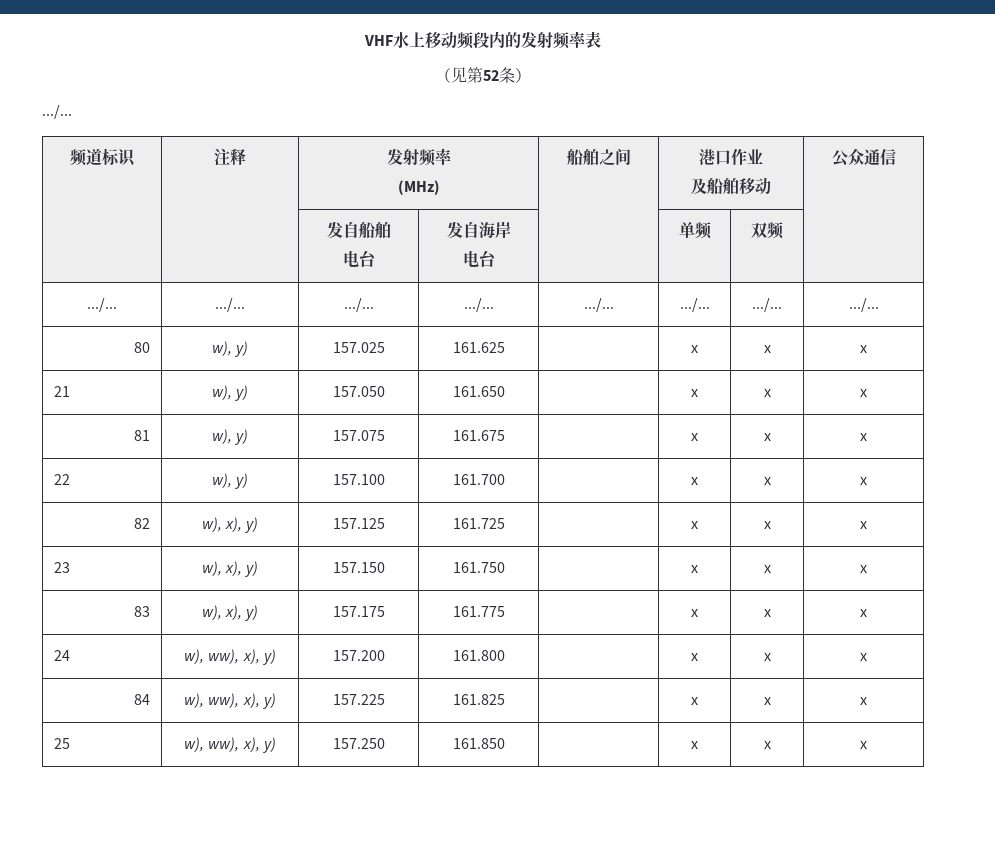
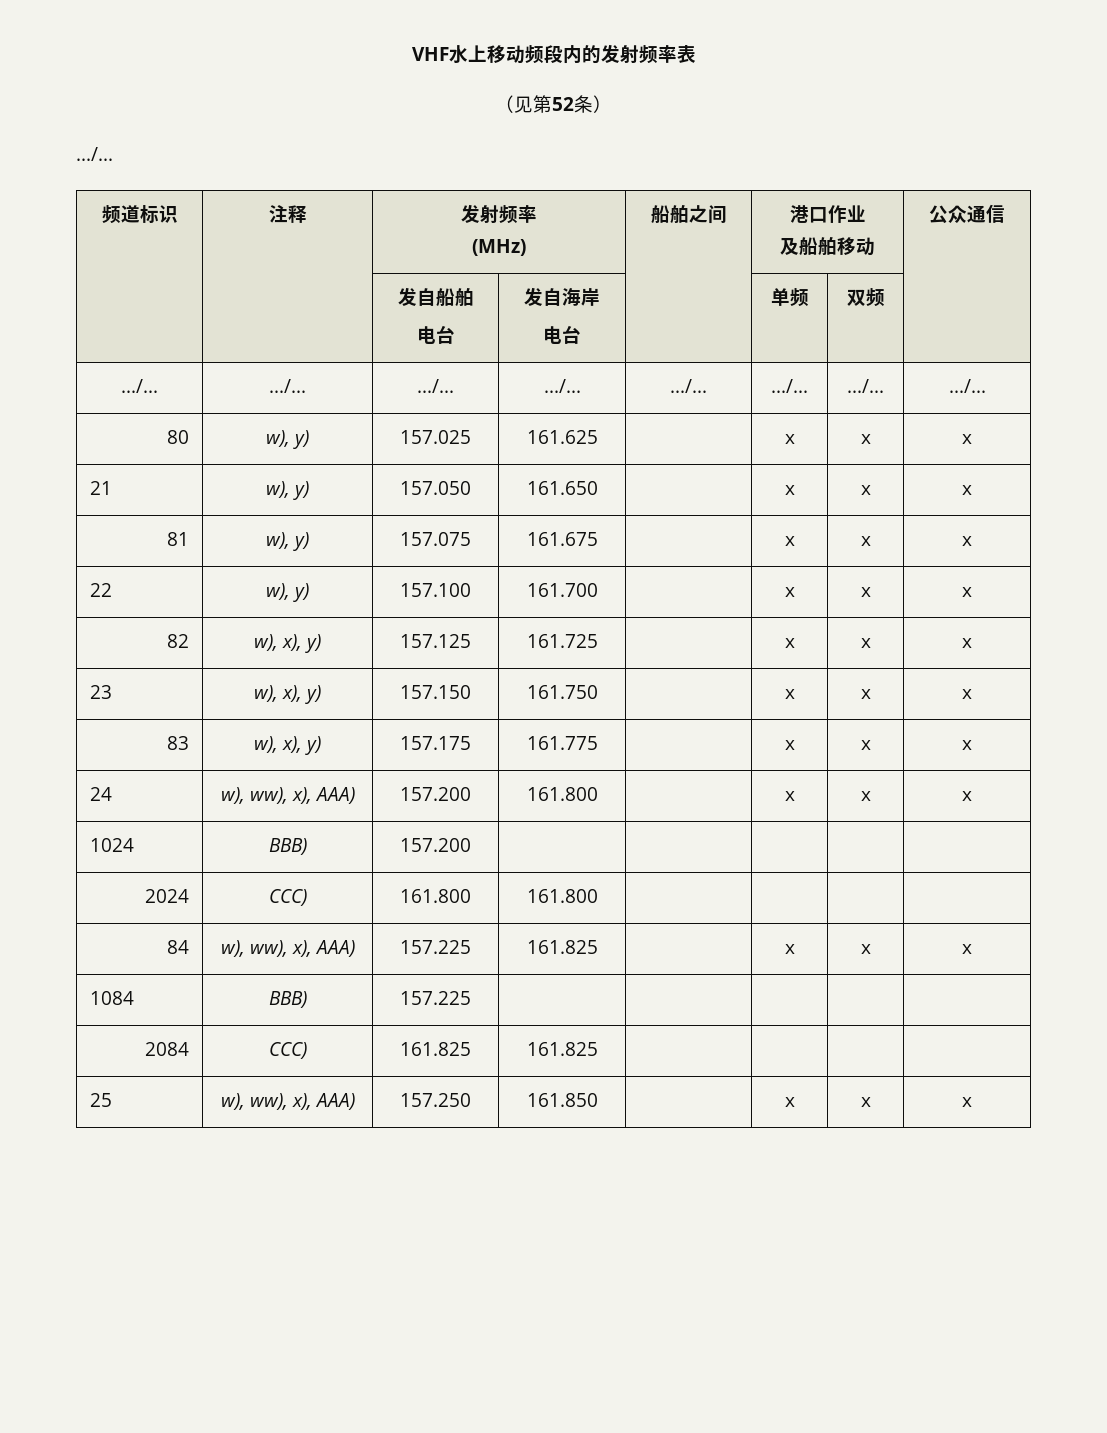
[262,649,276,665] y) -> [314,787,355,804] AAA)
(867, 657) none -> [90,838,135,852] [268,838,307,855] [400,838,471,852] [144,889,189,903] [268,889,307,906] [400,889,471,903] [526,889,598,903] // 1024 | BBB) | 157.200 | | | | | // 2024 | CCC) | 161.800 | 161.800 | | | |
[262,693,276,709] y) -> [314,940,355,957] AAA)
(867, 701) none -> [90,991,135,1005] [268,991,307,1008] [400,991,471,1005] [144,1042,189,1056] [268,1042,307,1059] [400,1042,471,1056] [526,1042,598,1056] // 1084 | BBB) | 157.225 | | | | | // 2084 | CCC) | 161.825 | 161.825 | | | |
[262,737,276,753] y) -> [314,1093,355,1110] AAA)

